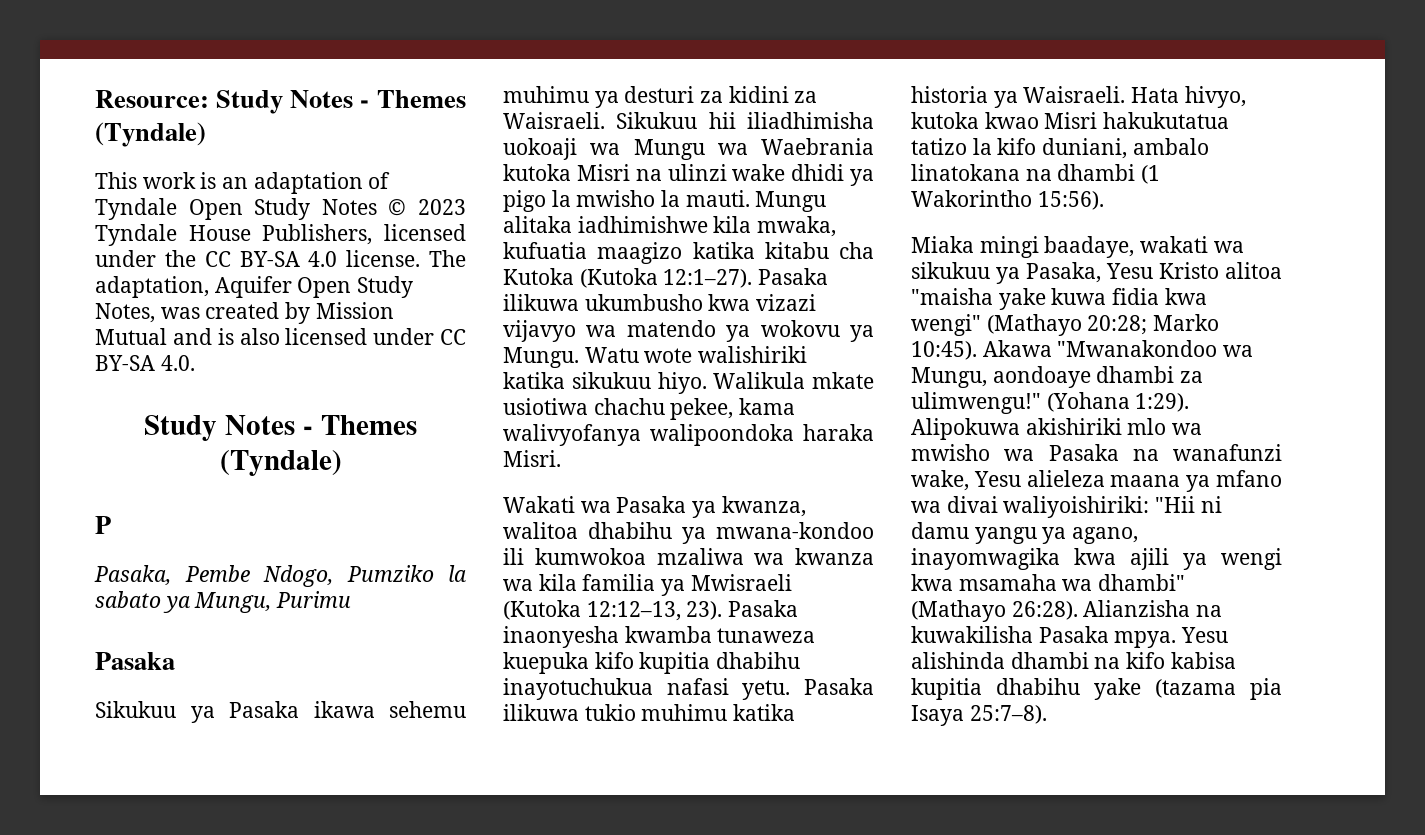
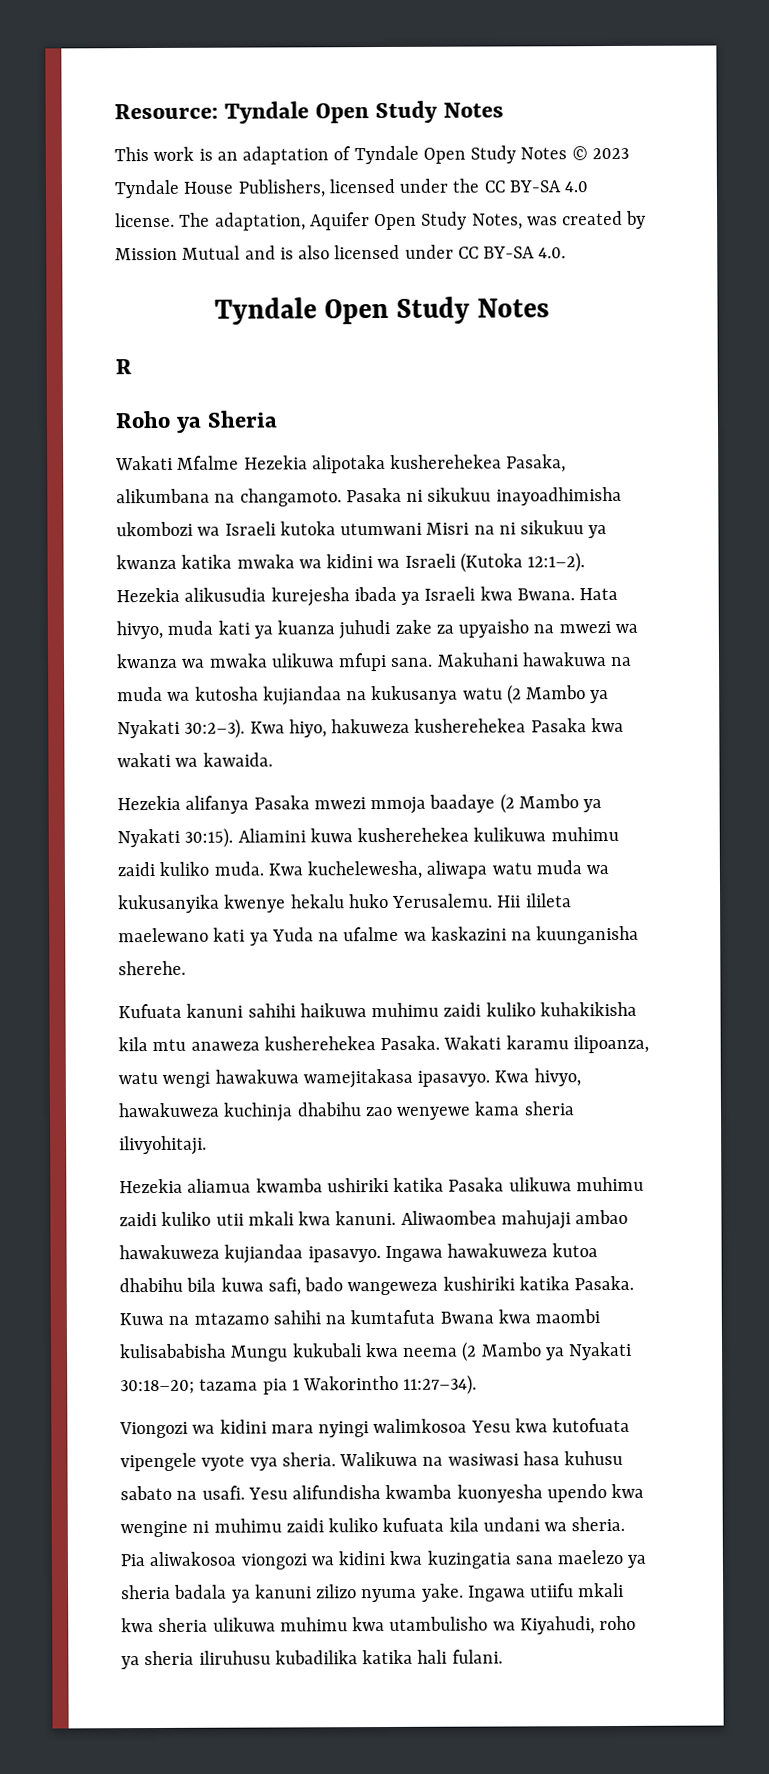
[216,90,466,114] [95,122,206,147] Study Notes - Themes (Tyndale) -> [224,100,505,124] Tyndale Open Study Notes
[144,415,417,441] [219,450,342,476] [95,516,111,534] [94,565,467,587] [95,591,352,613] [95,652,175,670] [95,701,466,723] [503,86,818,108] [503,112,874,129] [503,138,874,160] [503,164,874,186] [503,190,827,212] [503,216,837,237] [503,242,874,264] [503,268,829,288] [503,294,817,311] [503,320,874,342] [503,346,808,368] [503,372,874,394] [503,398,796,420] [503,424,874,446] [503,450,561,467] [503,496,806,518] [503,522,874,544] [503,548,874,565] [503,574,792,596] [503,600,799,621] [503,626,816,648] [503,652,801,674] [503,678,874,700] [503,704,796,721] [911,86,1246,108] [911,112,1230,129] [911,138,1209,159] [911,164,1161,184] [911,190,1104,210] [911,236,1244,258] [911,262,1282,284] [911,288,1207,310] [911,314,1220,336] [911,340,1254,360] [911,366,1204,388] [911,392,1190,414] [911,418,1203,440] [911,444,1282,461] [911,470,1282,492] [911,496,1222,518] [911,522,1139,544] [911,548,1282,570] [911,574,1186,591] [911,600,1223,622] [911,626,1229,648] [911,652,1236,669] [911,678,1282,700] [911,705,1047,726] Study Notes - Themes (Tyndale) // P // Pasaka, Pembe Ndogo, Pumziko la sabato ya Mungu, Purimu // Pasaka // Sikukuu ya Pasaka ikawa sehemu muhimu ya desturi za kidini za Waisraeli. Sikukuu hii iliadhimisha uokoaji wa Mungu wa Waebrania kutoka Misri na ulinzi wake dhidi ya pigo la mwisho la mauti. Mungu alitaka iadhimishwe kila mwaka, kufuatia maagizo katika kitabu cha Kutoka (Kutoka 12:1–27). Pasaka ilikuwa ukumbusho kwa vizazi vijavyo wa matendo ya wokovu ya Mungu. Watu wote walishiriki katika sikukuu hiyo. Walikula mkate usiotiwa chachu pekee, kama walivyofanya walipoondoka haraka Misri. // Wakati wa Pasaka ya kwanza, walitoa dhabihu ya mwana-kondoo ili kumwokoa mzaliwa wa kwanza wa kila familia ya Mwisraeli (Kutoka 12:12–13, 23). Pasaka inaonyesha kwamba tunaweza kuepuka kifo kupitia dhabihu inayotuchukua nafasi yetu. Pasaka ilikuwa tukio muhimu katika historia ya Waisraeli. Hata hivyo, kutoka kwao Misri hakukutatua tatizo la kifo duniani, ambalo linatokana na dhambi (1 Wakorintho 15:56). // Miaka mingi baadaye, wakati wa sikukuu ya Pasaka, Yesu Kristo alitoa "maisha yake kuwa fidia kwa wengi" (Mathayo 20:28; Marko 10:45). Akawa "Mwanakondoo wa Mungu, aondoaye dhambi za ulimwengu!" (Yohana 1:29). Alipokuwa akishiriki mlo wa mwisho wa Pasaka na wanafunzi wake, Yesu alieleza maana ya mfano wa divai waliyoishiriki: "Hii ni damu yangu ya agano, inayomwagika kwa ajili ya wengi kwa msamaha wa dhambi" (Mathayo 26:28). Alianzisha na kuwakilisha Pasaka mpya. Yesu alishinda dhambi na kifo kabisa kupitia dhabihu yake (tazama pia Isaya 25:7–8). -> [213,296,551,325] [115,359,132,375] [115,410,278,433] [115,454,567,474] [116,486,622,507] [116,520,608,539] [116,552,586,573] [116,586,619,607] [116,619,638,640] [116,652,633,672] [117,684,610,706] [117,717,624,739] [117,752,273,768] [117,793,603,815] [117,826,619,848] [117,860,610,880] [118,893,572,914] [118,925,640,946] [118,960,186,976] [118,1001,637,1019] [118,1034,649,1054] [118,1068,581,1089] [118,1101,574,1122] [119,1135,207,1156] [119,1176,644,1194] [119,1209,629,1230] [119,1243,599,1264] [119,1275,635,1296] [119,1309,601,1326] [119,1341,633,1362] [120,1374,478,1395] [119,1417,631,1439] [120,1450,624,1472] [120,1483,645,1503] [120,1516,626,1538] [120,1549,647,1570] [121,1582,625,1603] [121,1615,637,1635] [121,1649,503,1670] Tyndale Open Study Notes // R // Roho ya Sheria // Wakati Mfalme Hezekia alipotaka kusherehekea Pasaka, alikumbana na changamoto. Pasaka ni sikukuu inayoadhimisha ukombozi wa Israeli kutoka utumwani Misri na ni sikukuu ya kwanza katika mwaka wa kidini wa Israeli (Kutoka 12:1–2). Hezekia alikusudia kurejesha ibada ya Israeli kwa Bwana. Hata hivyo, muda kati ya kuanza juhudi zake za upyaisho na mwezi wa kwanza wa mwaka ulikuwa mfupi sana. Makuhani hawakuwa na muda wa kutosha kujiandaa na kukusanya watu (2 Mambo ya Nyakati 30:2–3). Kwa hiyo, hakuweza kusherehekea Pasaka kwa wakati wa kawaida. // Hezekia alifanya Pasaka mwezi mmoja baadaye (2 Mambo ya Nyakati 30:15). Aliamini kuwa kusherehekea kulikuwa muhimu zaidi kuliko muda. Kwa kuchelewesha, aliwapa watu muda wa kukusanyika kwenye hekalu huko Yerusalemu. Hii ilileta maelewano kati ya Yuda na ufalme wa kaskazini na kuunganisha sherehe. // Kufuata kanuni sahihi haikuwa muhimu zaidi kuliko kuhakikisha kila mtu anaweza kusherehekea Pasaka. Wakati karamu ilipoanza, watu wengi hawakuwa wamejitakasa ipasavyo. Kwa hivyo, hawakuweza kuchinja dhabihu zao wenyewe kama sheria ilivyohitaji. // Hezekia aliamua kwamba ushiriki katika Pasaka ulikuwa muhimu zaidi kuliko utii mkali kwa kanuni. Aliwaombea mahujaji ambao hawakuweza kujiandaa ipasavyo. Ingawa hawakuweza kutoa dhabihu bila kuwa safi, bado wangeweza kushiriki katika Pasaka. Kuwa na mtazamo sahihi na kumtafuta Bwana kwa maombi kulisababisha Mungu kukubali kwa neema (2 Mambo ya Nyakati 30:18–20; tazama pia 1 Wakorintho 11:27–34). // Viongozi wa kidini mara nyingi walimkosoa Yesu kwa kutofuata vipengele vyote vya sheria. Walikuwa na wasiwasi hasa kuhusu sabato na usafi. Yesu alifundisha kwamba kuonyesha upendo kwa wengine ni muhimu zaidi kuliko kufuata kila undani wa sheria. Pia aliwakosoa viongozi wa kidini kwa kuzingatia sana maelezo ya sheria badala ya kanuni zilizo nyuma yake. Ingawa utiifu mkali kwa sheria ulikuwa muhimu kwa utambulisho wa Kiyahudi, roho ya sheria iliruhusu kubadilika katika hali fulani.

